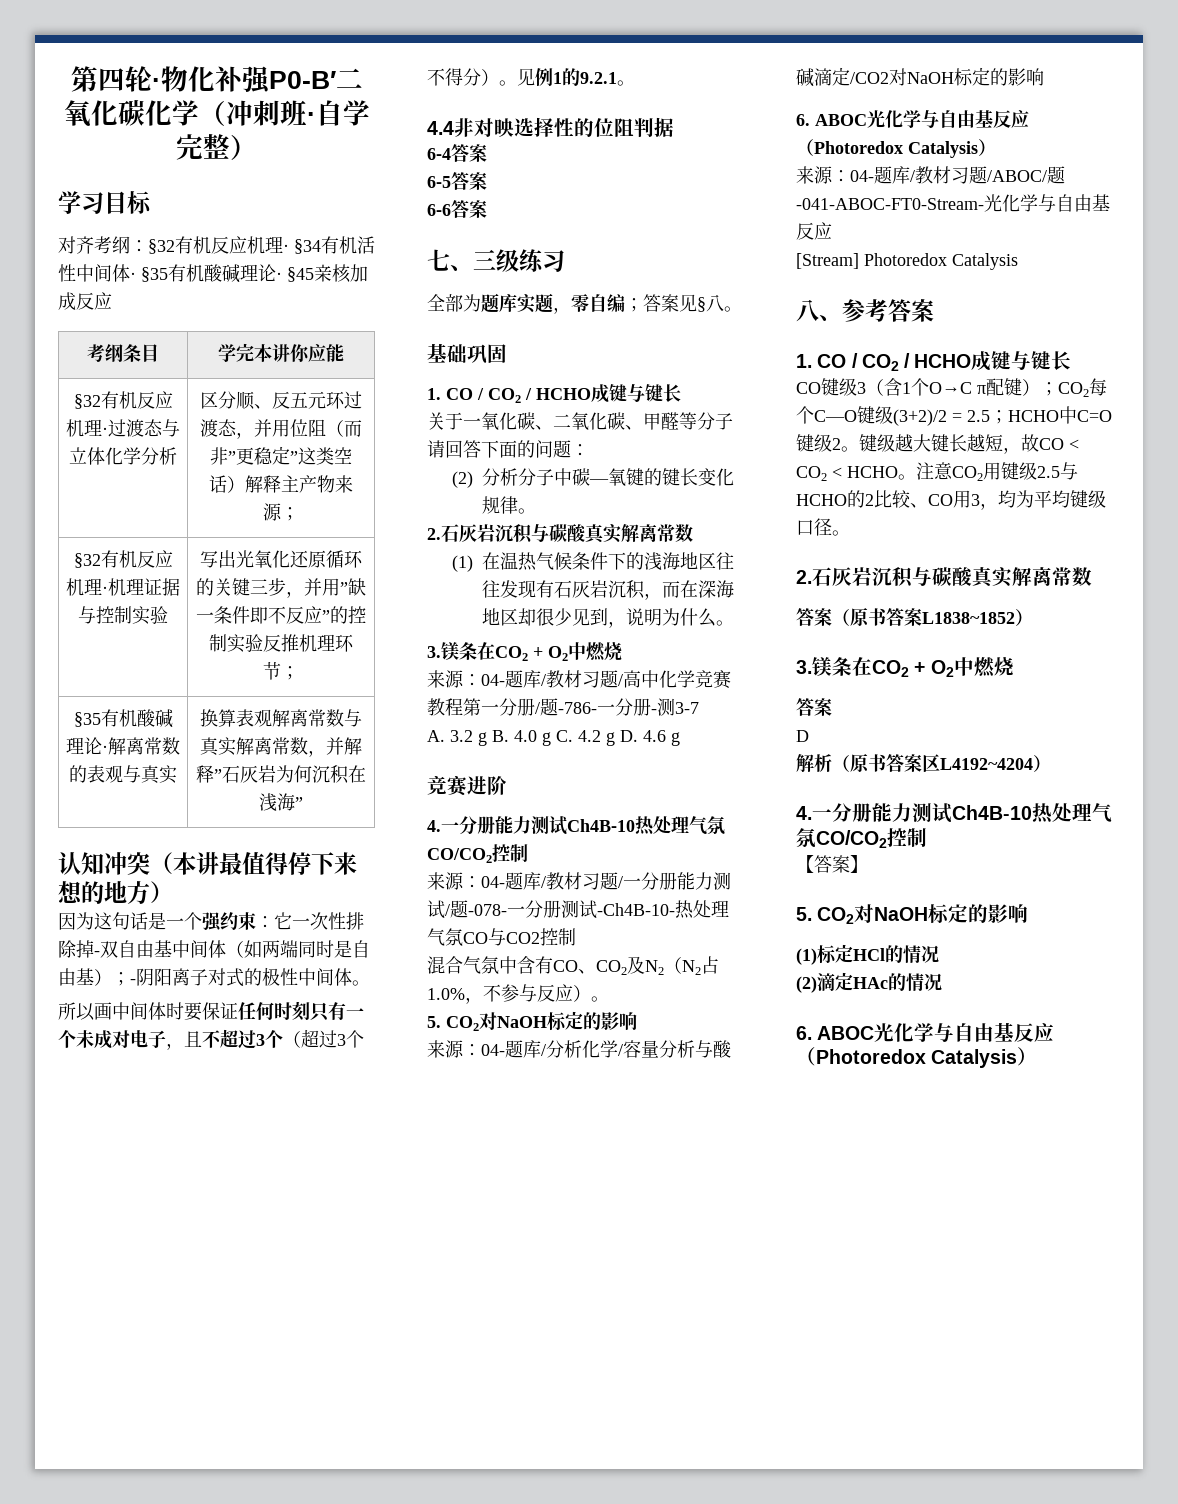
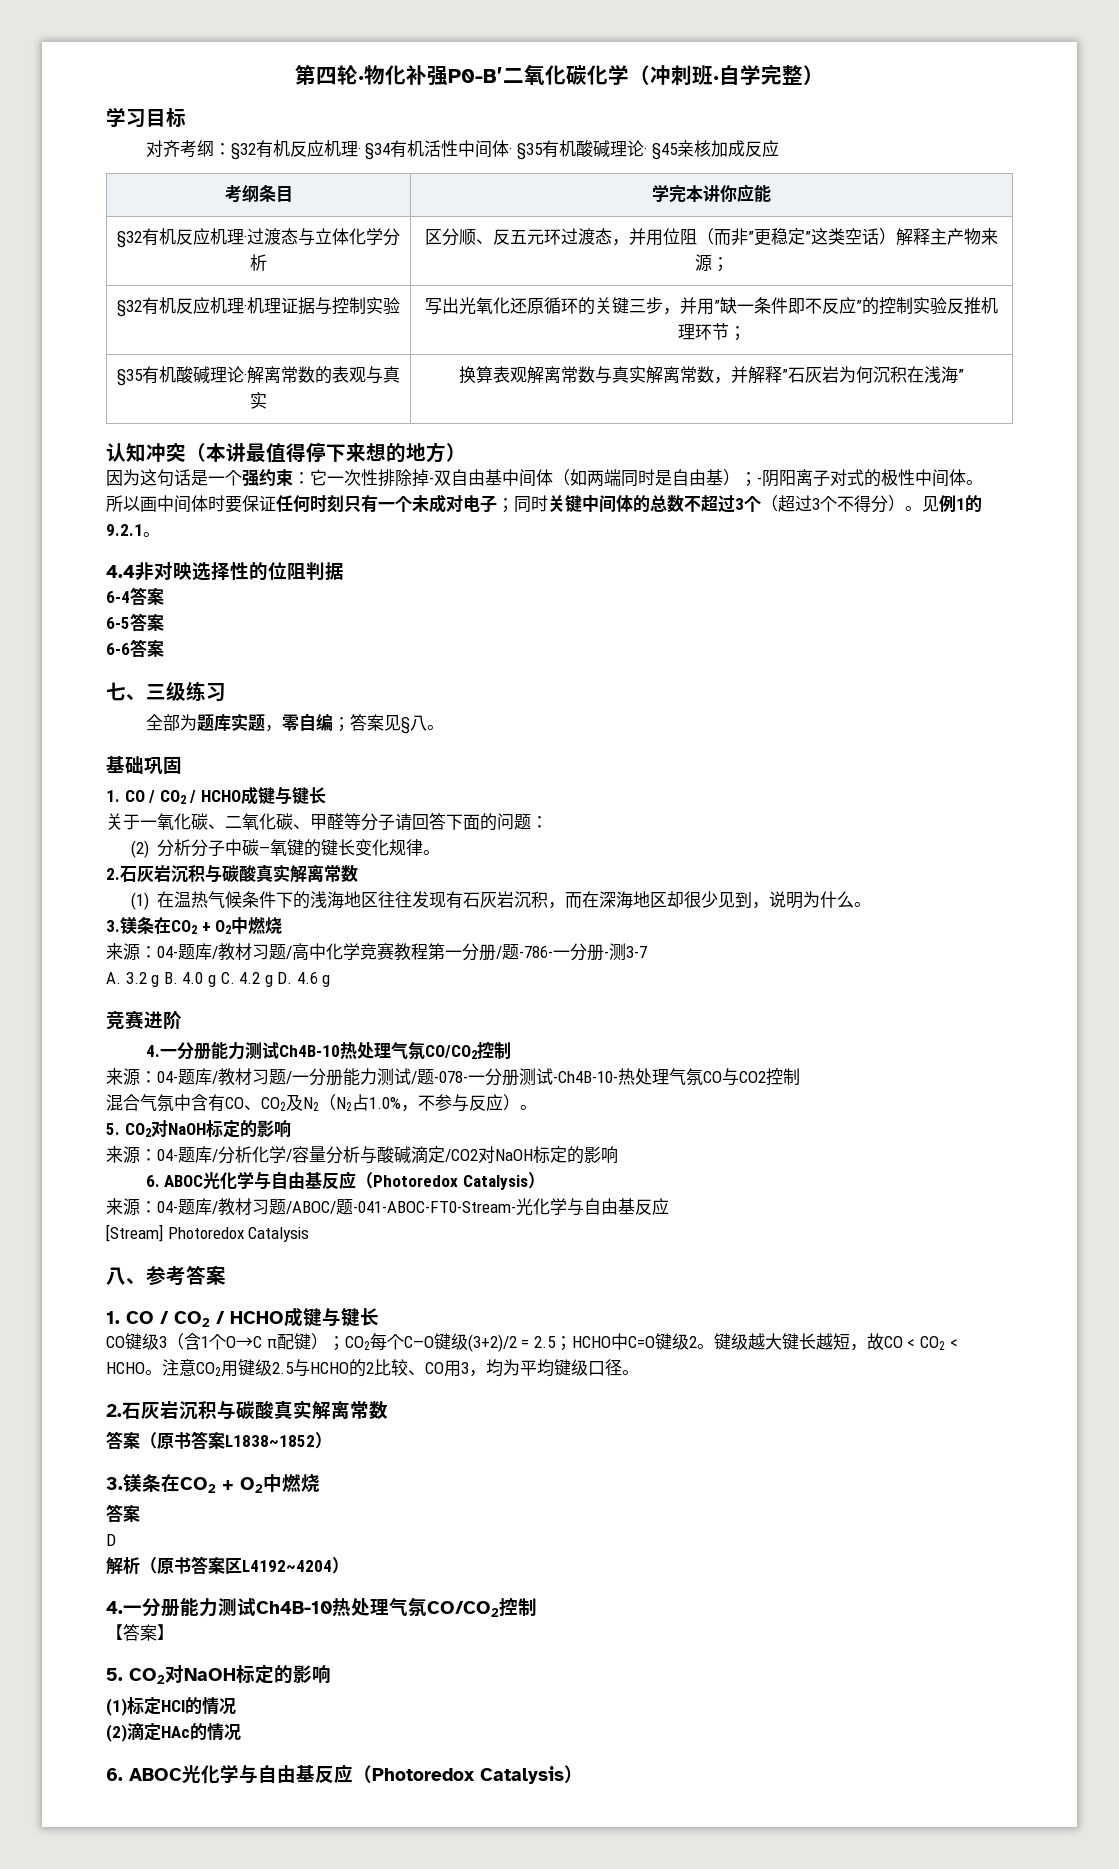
[166,1031,202,1050] ，且 -> [497,495,684,513] ；同时关键中间体的总数

